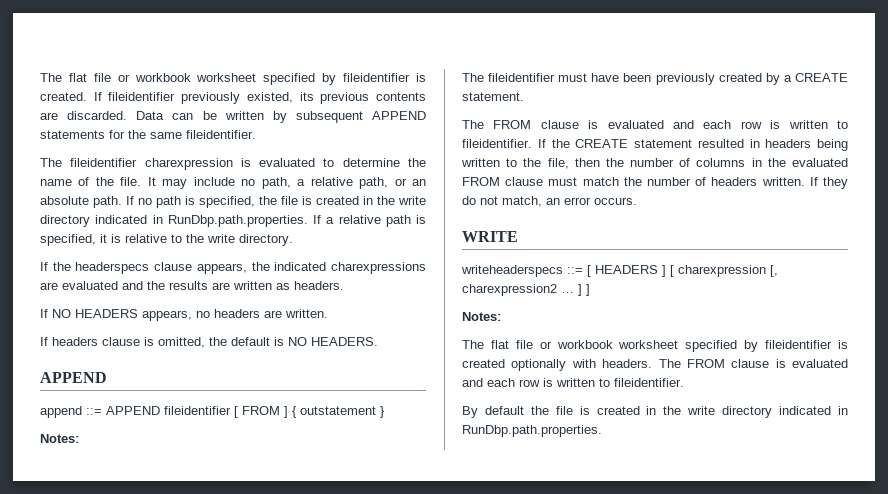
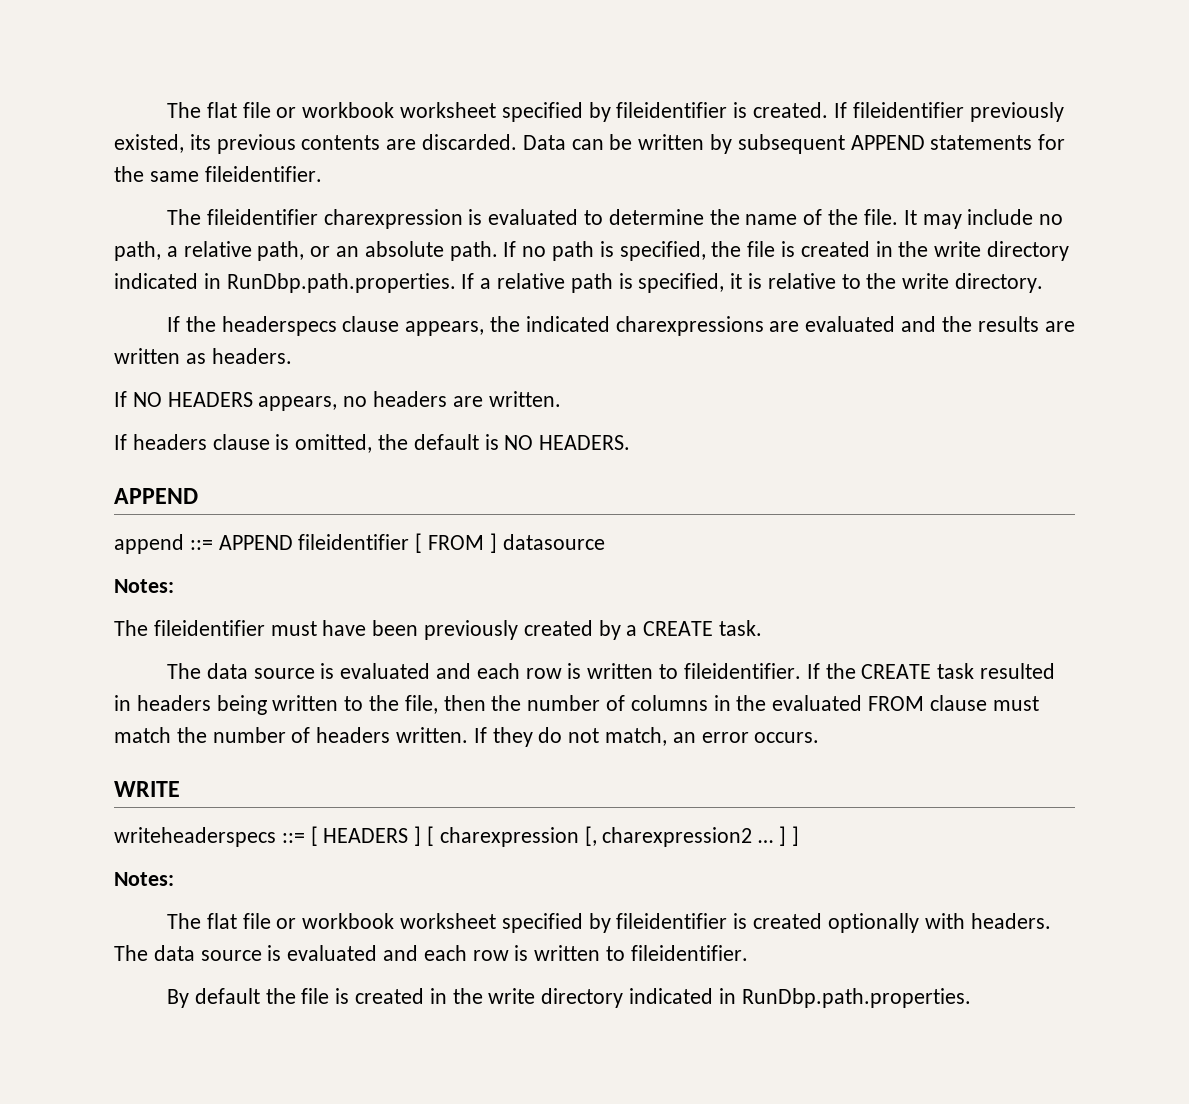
[292,406,385,418] { outstatement } -> [502,534,605,550] datasource
[462,92,524,101] [462,120,579,129] statement. // The FROM clause -> [719,620,763,636] [167,663,315,679] task. // The data source
[634,139,692,148] statement -> [937,663,975,679] task
[686,359,770,368] FROM clause -> [153,945,262,961] data source

